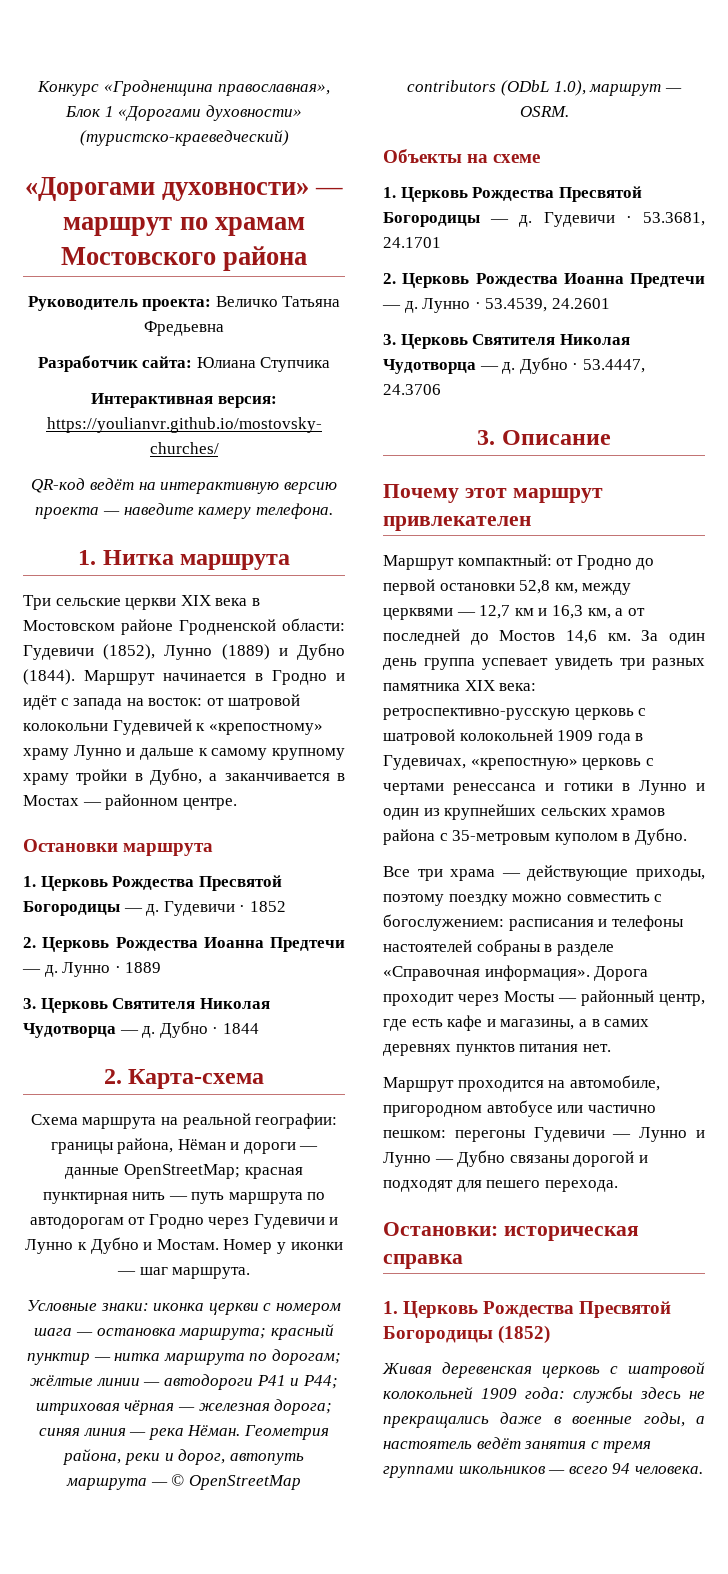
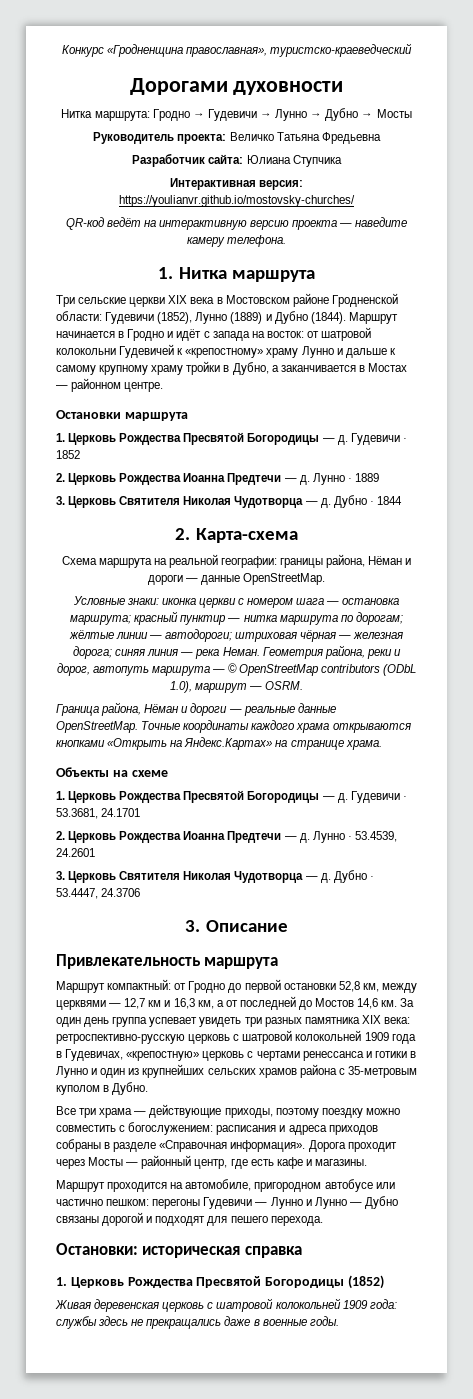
[65,105,302,121] [79,130,289,146] [24,177,344,201] [63,217,305,236] [60,246,308,271] Блок 1 «Дорогами духовности» (туристско-краеведческий) // «Дорогами духовности» — маршрут по храмам Мостовского района -> [270,43,413,57] [129,78,344,95] [61,108,412,121] туристско-краеведческий // Дорогами духовности // Нитка маршрута: Гродно → Гудевичи → Лунно → Дубно → Мосты
[124,1164,303,1179] [42,1192,326,1204] [29,1214,339,1229] [25,1237,343,1254] [116,1267,251,1279] OpenStreetMap; красная пунктирная нить — путь маршрута по автодорогам от Гродно через Гудевичи и Лунно к Дубно и Мостам. Номер у иконки — шаг маршрута. -> [243,573,326,585] OpenStreetMap.
[164,1374,338,1390] автодороги Р41 и Р44; -> [164,629,232,642] автодороги;
[187,1425,241,1436] Нёман. -> [222,647,260,656] Неман.
(569, 111) none -> [56,702,336,716] [56,720,411,733] [56,737,382,750] // Граница района, Нёман и дороги — реальные данные OpenStreetMap. Точные координаты каждого храма открываются кнопками «Открыть на Яндекс.Картах» на странице храма.
[383,484,603,503] [383,516,531,531] Почему этот маршрут привлекателен -> [56,954,279,969] Привлекательность маршрута
[611,915,684,931] [383,940,472,952] телефоны настоятелей -> [288,1125,378,1135] адреса приходов
[500,1019,650,1030] [383,1044,611,1056] магазины, а в самих деревнях пунктов питания нет. -> [314,1159,367,1166] магазины.
[643,1412,705,1427] [383,1437,652,1453] [383,1463,703,1478] годы, а настоятель ведёт занятия с тремя группами школьников — всего 94 человека. -> [309,1316,339,1326] годы.

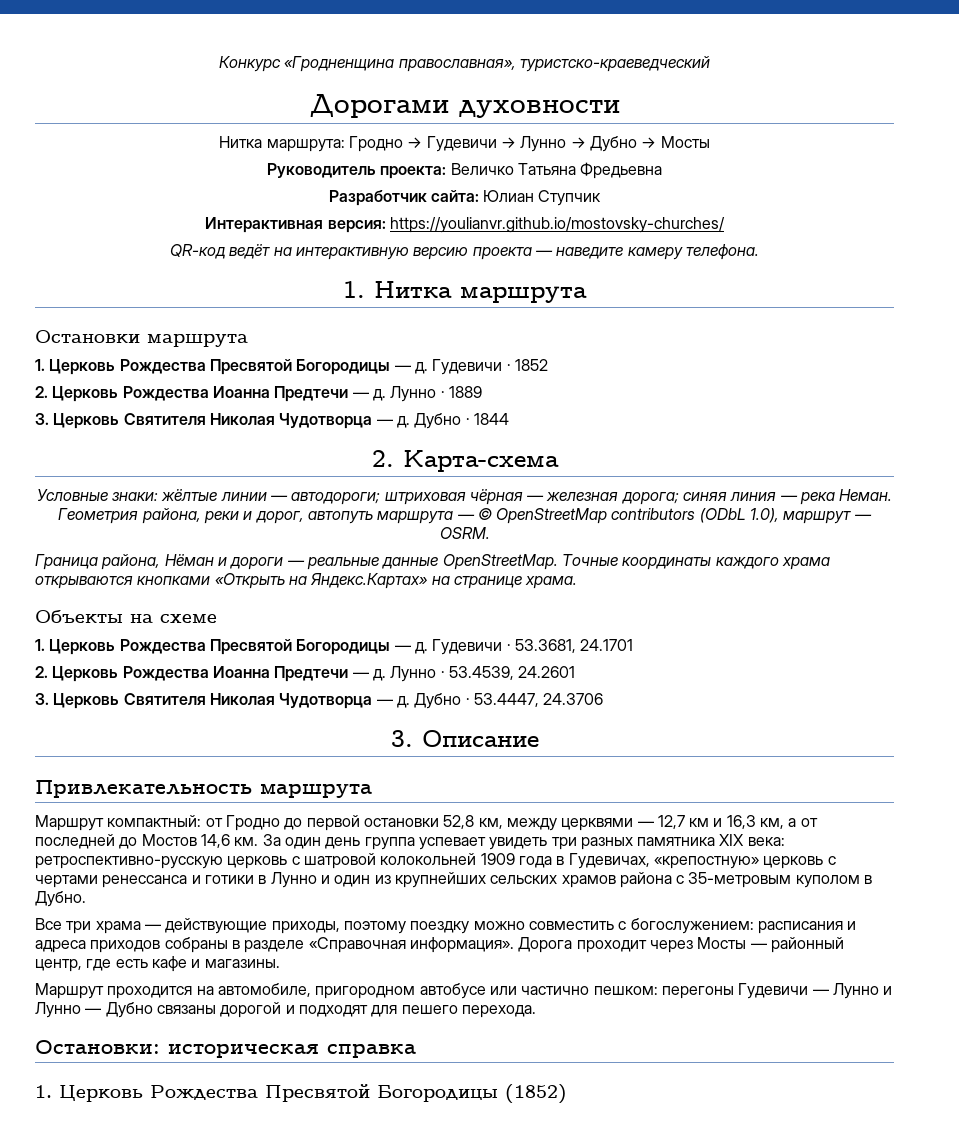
[246,155,342,167] Юлиана Ступчика -> [483,190,602,206] Юлиан Ступчик
[56,293,398,307] [56,311,398,324] [56,327,372,341] [56,344,396,358] [56,361,407,375] [56,378,164,392] // Три сельские церкви XIX века в Мостовском районе Гродненской области: Гудевичи (1852), Лунно (1889) и Дубно (1844). Маршрут начинается в Гродно и идёт с запада на восток: от шатровой колокольни Гудевичей к «крепостному» храму Лунно и дальше к самому крупному храму тройки в Дубно, а заканчивается в Мостах — районном центре. -> (587, 294) none
[61,554,412,568] [147,573,326,585] [72,596,400,608] [70,611,403,625] Схема маршрута на реальной географии: границы района, Нёман и дороги — данные OpenStreetMap. // Условные знаки: иконка церкви с номером шага — остановка маршрута; красный пунктир — нитка маршрута по дорогам; -> [36,489,158,501] Условные знаки:
[55,1298,397,1312] [56,1316,339,1329] // Живая деревенская церковь с шатровой колокольней 1909 года: службы здесь не прекращались даже в военные годы. -> (567, 1094) none

